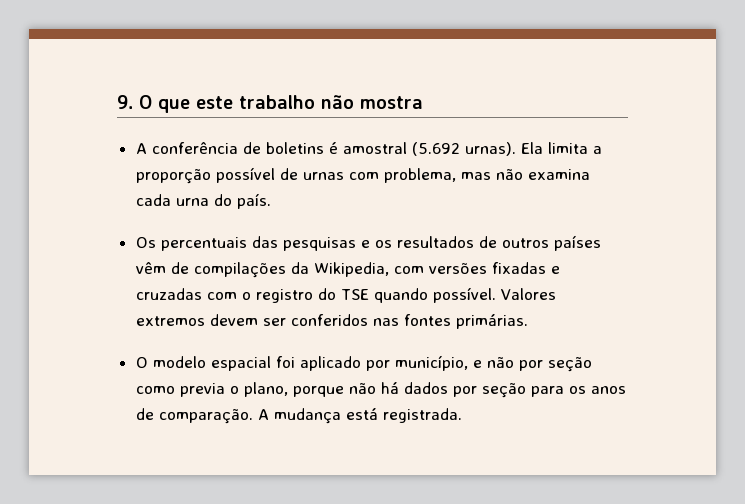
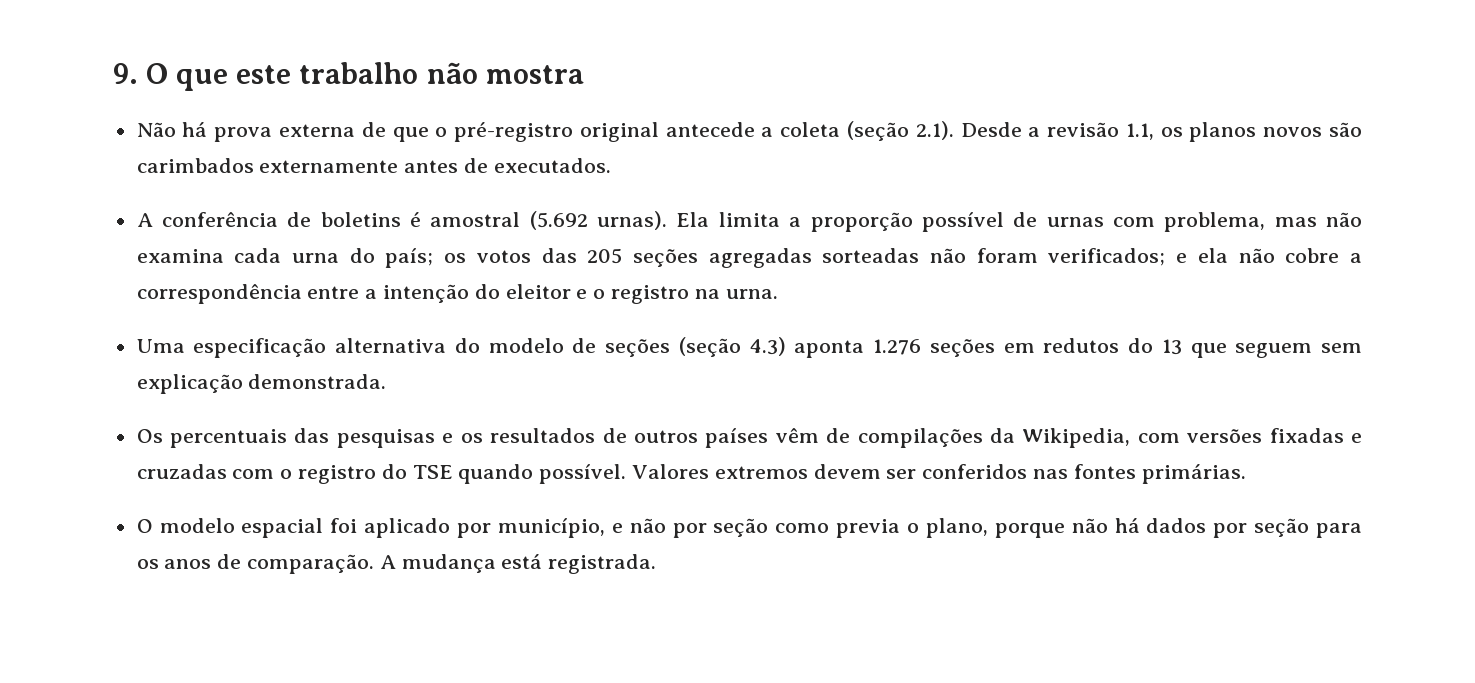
(423, 102) none -> [136,121,1363,142] [136,158,611,173] // Não há prova externa de que o pré-registro original antecede a coleta (seção 2.1). Desde a revisão 1.1, os planos novos são carimbados externamente antes de executados.
[236,193,271,209] país. -> [385,248,1363,268] [136,284,778,304] [136,337,1362,358] [136,374,387,394] país; os votos das 205 seções agregadas sorteadas não foram verificados; e ela não cobre a correspondência entre a intenção do eleitor e o registro na urna. // Uma especificação alternativa do modelo de seções (seção 4.3) aponta 1.276 seções em redutos do 13 que seguem sem explicação demonstrada.

